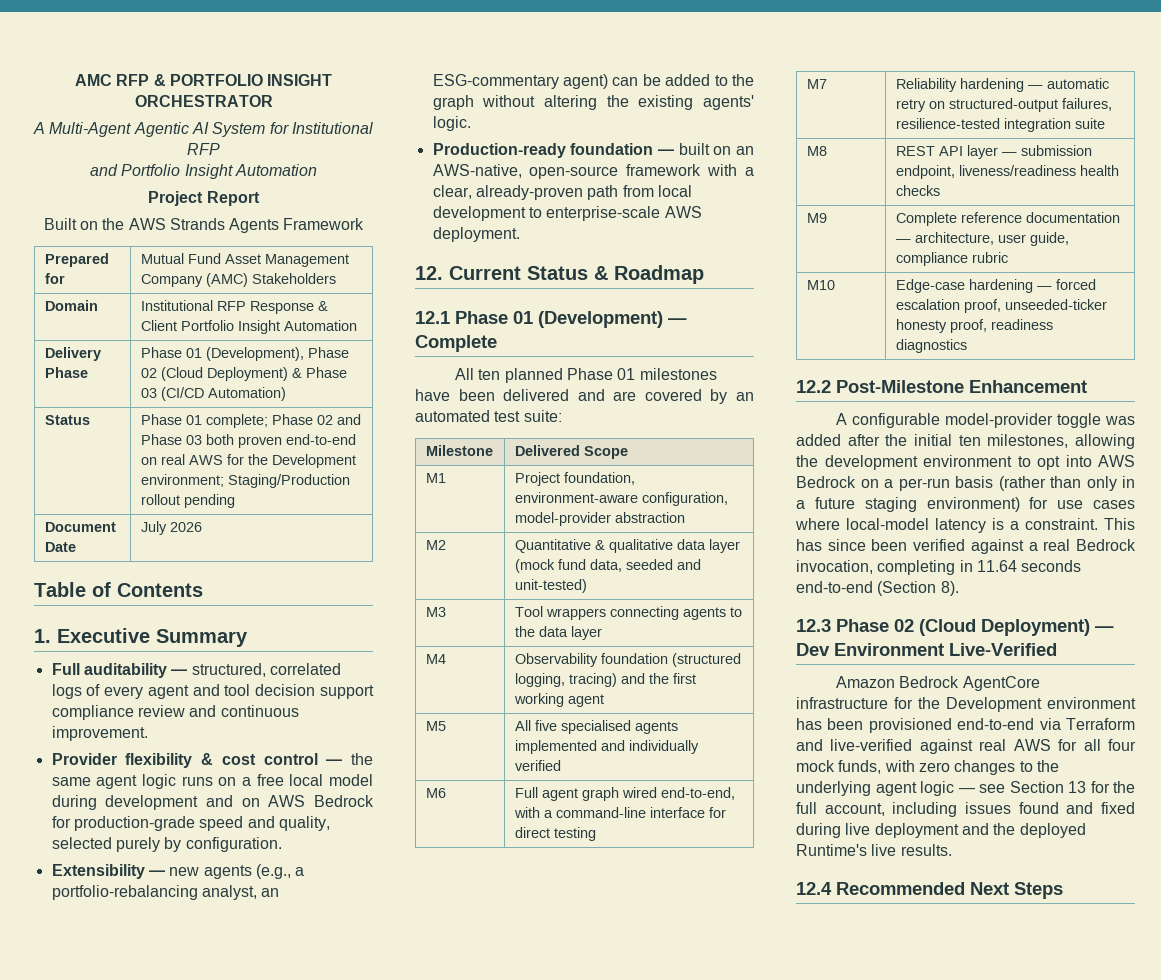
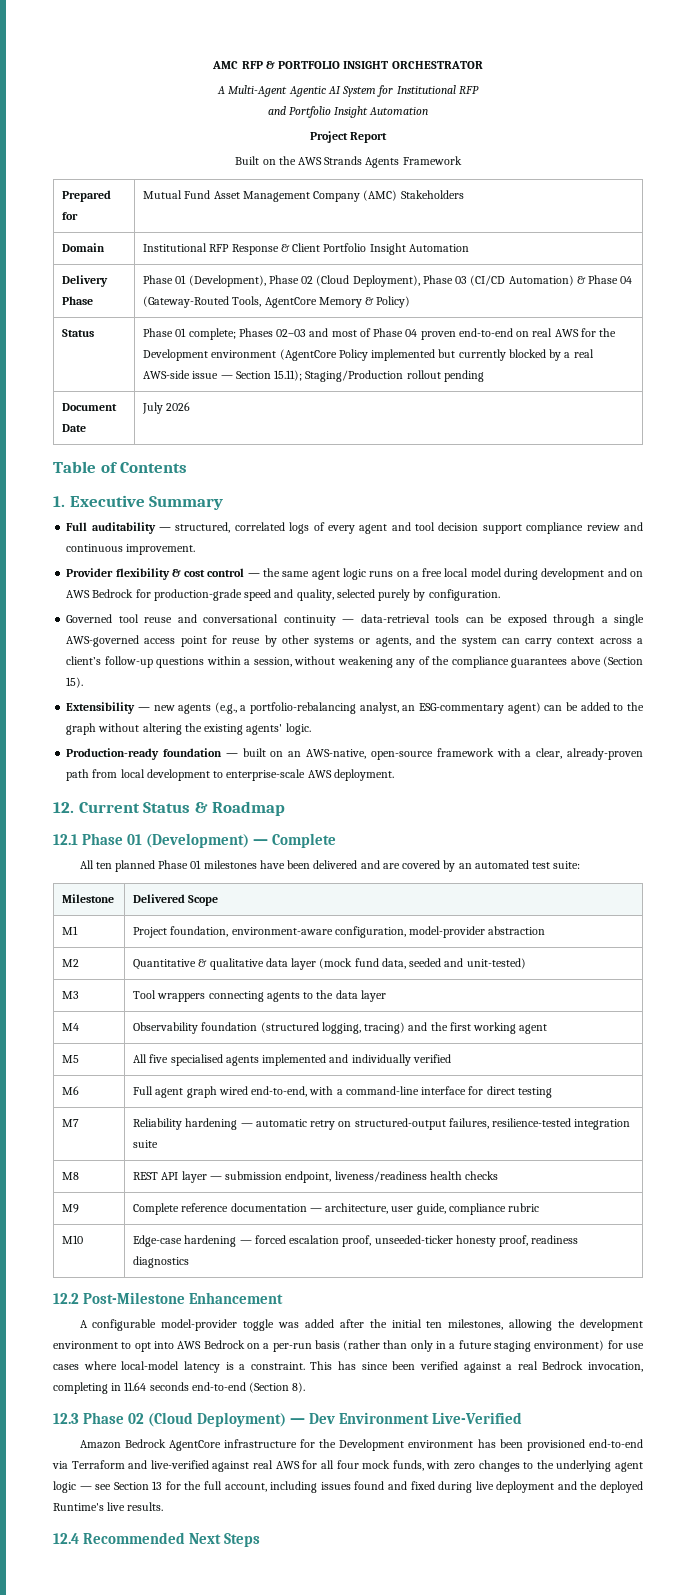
[206,367,302,381] Deployment) & -> [352,275,420,287] Deployment),
[44,415,90,425] [140,414,361,428] [140,434,234,445] // Status | Phase 01 complete; Phase 02 and Phase 03 both -> [576,275,633,284] [143,296,411,308] [62,329,95,337] [143,328,418,340] & Phase 04 (Gateway-Routed Tools, AgentCore Memory & Policy) // Status | Phase 01 complete; Phases 02–03 and most of Phase 04
[140,474,224,487] environment; -> [211,349,594,361] [143,370,303,381] environment (AgentCore Policy implemented but currently blocked by a real AWS-side issue — Section 15.11);
(282, 844) none -> [66,614,644,626] [66,635,643,647] [66,656,643,668] [66,677,84,688] // Governed tool reuse and conversational continuity — data-retrieval tools can be exposed through a single AWS-governed access point for reuse by other systems or agents, and the system can carry context across a client’s follow-up questions within a session, without weakening any of the compliance guarantees above (Section 15).

